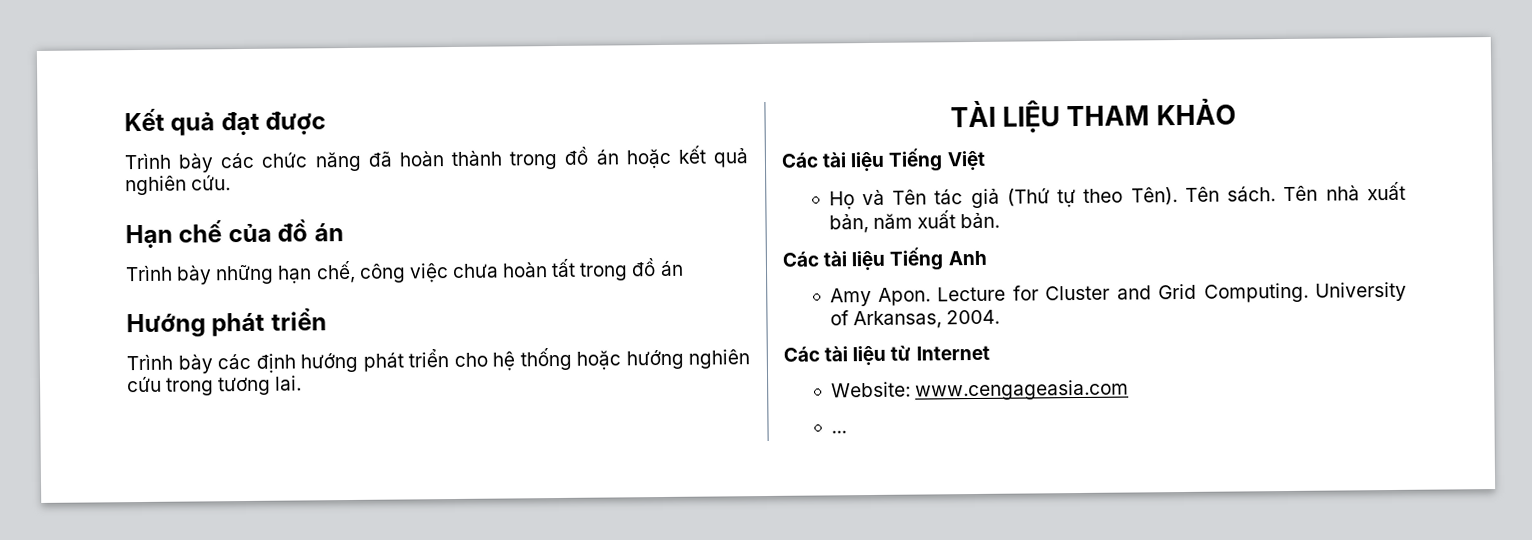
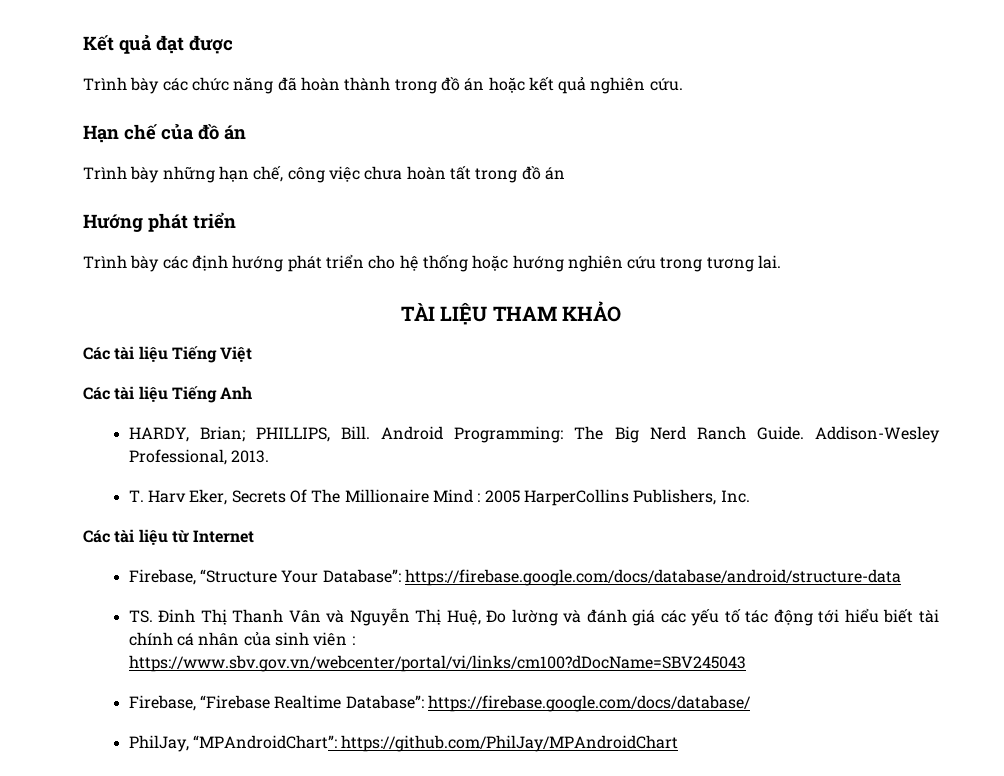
[828,181,1406,210] [828,210,1001,234] // Họ và Tên tác giả (Thứ tự theo Tên). Tên sách. Tên nhà xuất bản, năm xuất bản. -> (253, 354) none
[829,281,1407,307] [829,309,1000,330] Amy Apon. Lecture for Cluster and Grid Computing. University of Arkansas, 2004. -> [128,426,940,443] [128,449,270,465] [128,489,750,506] HARDY, Brian; PHILLIPS, Bill. Android Programming: The Big Nerd Ranch Guide. Addison-Wesley Professional, 2013. // T. Harv Eker, Secrets Of The Millionaire Mind : 2005 HarperCollins Publishers, Inc.
[830,379,1129,401] [830,430,847,434] Website: www.cengageasia.com // ... -> [128,569,902,586] [128,608,939,626] [128,632,355,646] [128,655,746,672] [128,695,752,712] [128,735,679,752] Firebase, “Structure Your Database”: https://firebase.google.com/docs/database/android/structure-data // TS. Đinh Thị Thanh Vân và Nguyễn Thị Huệ, Đo lường và đánh giá các yếu tố tác động tới hiểu biết tài chính cá nhân của sinh viên : https://www.sbv.gov.vn/webcenter/portal/vi/links/cm100?dDocName=SBV245043 // Firebase, “Firebase Realtime Database”: https://firebase.google.com/docs/database/ // PhilJay, “MPAndroidChart”: https://github.com/PhilJay/MPAndroidChart

